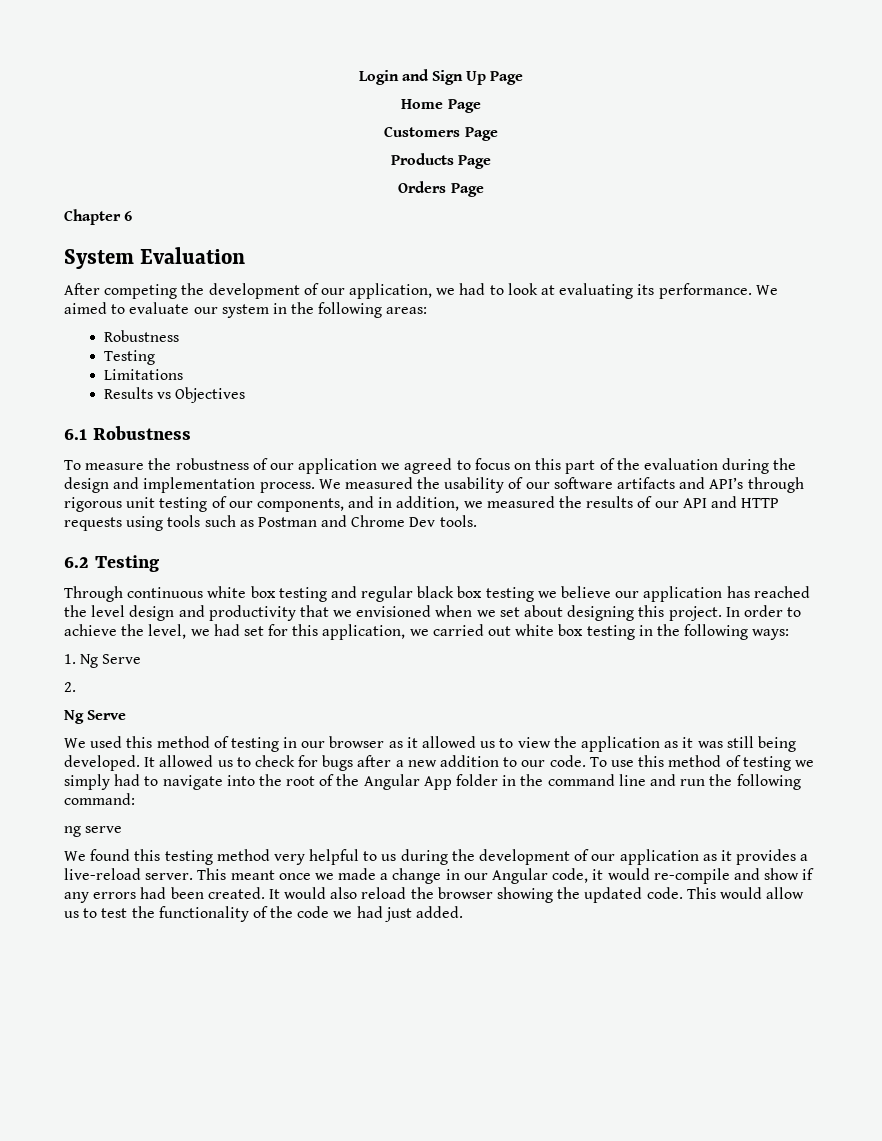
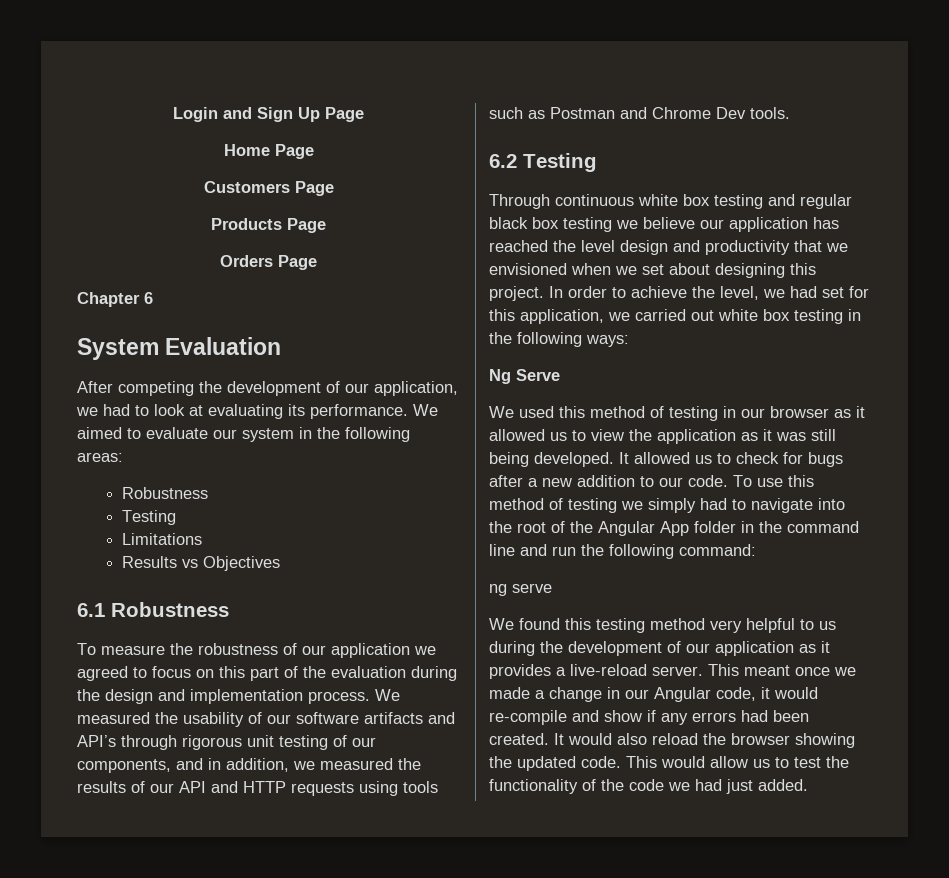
[64,654,142,668] [64,682,76,692] // 1. Ng Serve // 2. -> (629, 341) none

